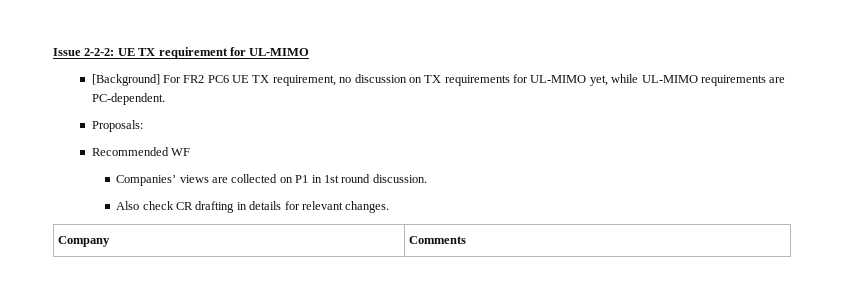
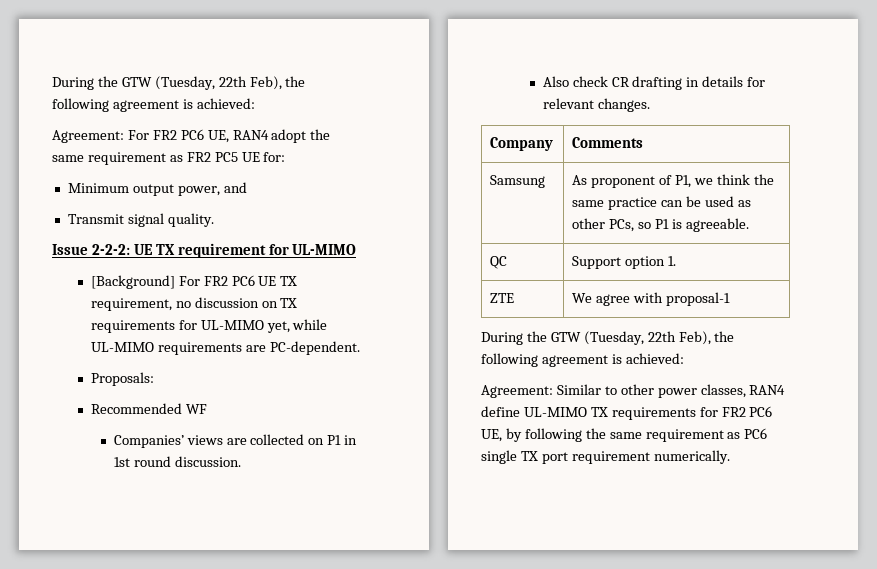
(53, 52) none -> [52,76,306,90] [52,98,255,112] [52,129,331,143] [52,152,286,165] [67,182,247,196] [67,213,214,227] During the GTW (Tuesday, 22th Feb), the following agreement is achieved: // Agreement: For FR2 PC6 UE, RAN4 adopt the same requirement as FR2 PC5 UE for: // Minimum output power, and // Transmit signal quality. //
(467, 240) none -> [490,175,546,188] [572,174,774,188] [572,196,751,210] [572,218,749,232] [490,256,508,269] [572,256,676,269] [490,293,515,303] [572,292,730,306] [481,331,735,345] [481,353,684,367] [481,384,786,398] [481,406,773,420] [481,428,768,442] [481,450,730,464] // Samsung | As proponent of P1, we think the same practice can be used as other PCs, so P1 is agreeable. // QC | Support option 1. // ZTE | We agree with proposal-1 // During the GTW (Tuesday, 22th Feb), the following agreement is achieved: // Agreement: Similar to other power classes, RAN4 define UL-MIMO TX requirements for FR2 PC6 UE, by following the same requirement as PC6 single TX port requirement numerically.

